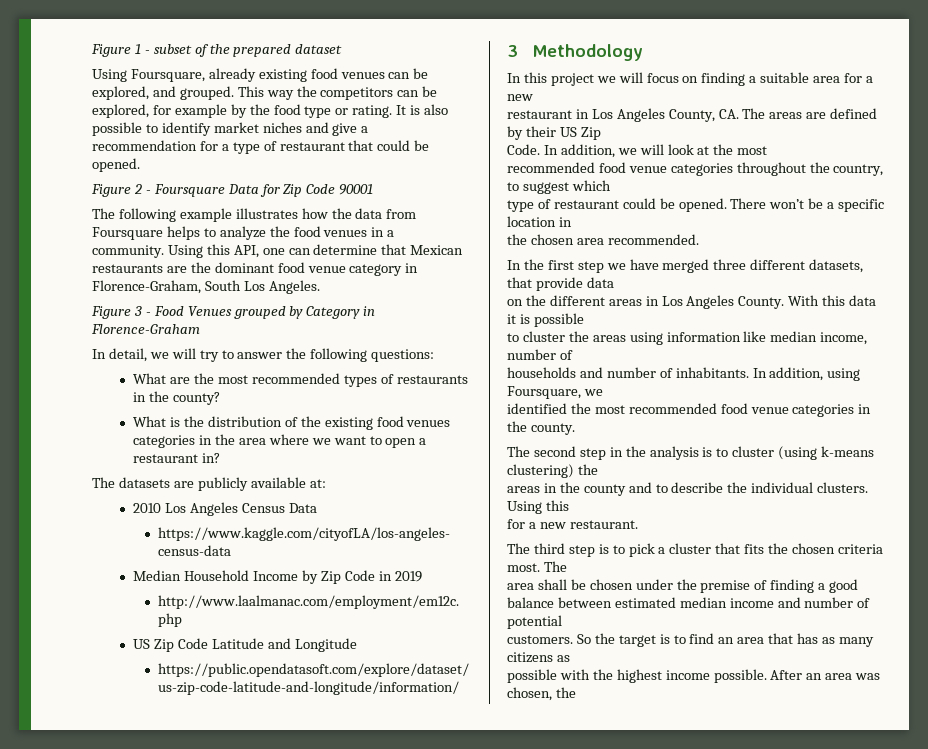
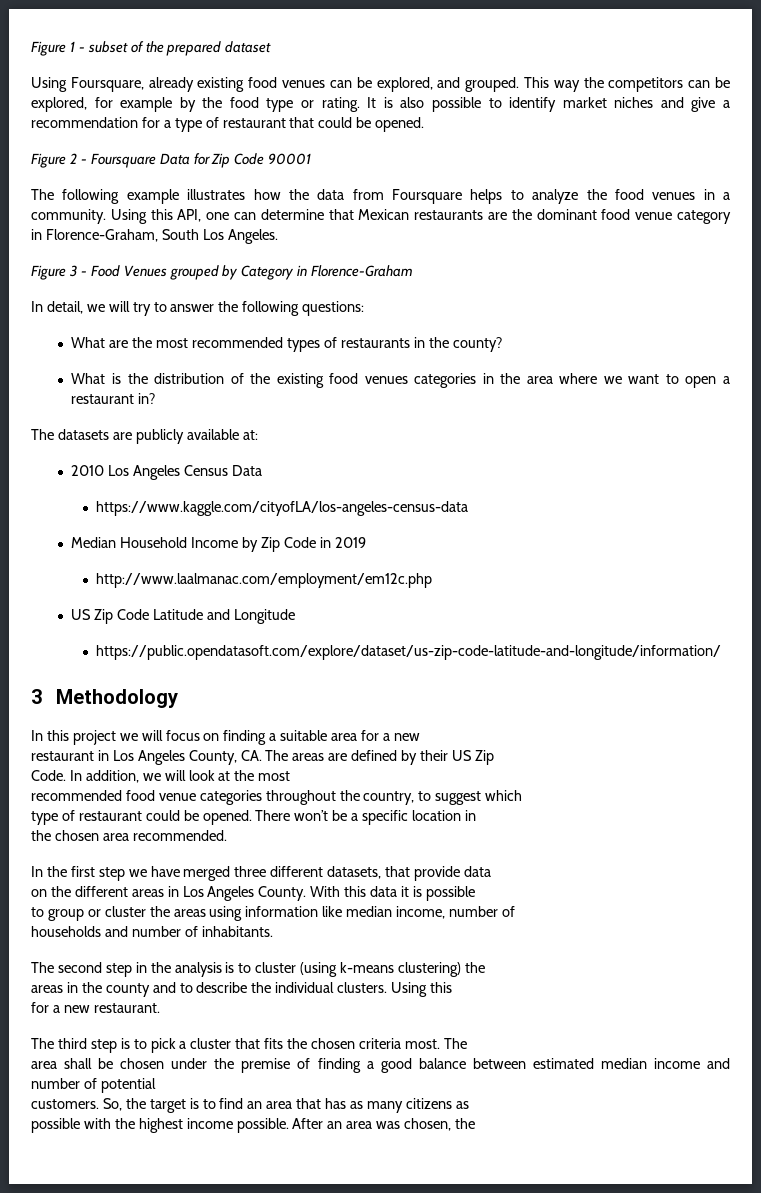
(519, 337) none -> [47,909,101,921] group or
[752,367,861,381] [507,386,603,399] [507,403,872,417] [507,421,575,435] In addition, using Foursquare, we // identified the most recommended food venue categories in the county. -> (273, 931) none
[576,634,591,644] So -> [102,1098,122,1111] So,

